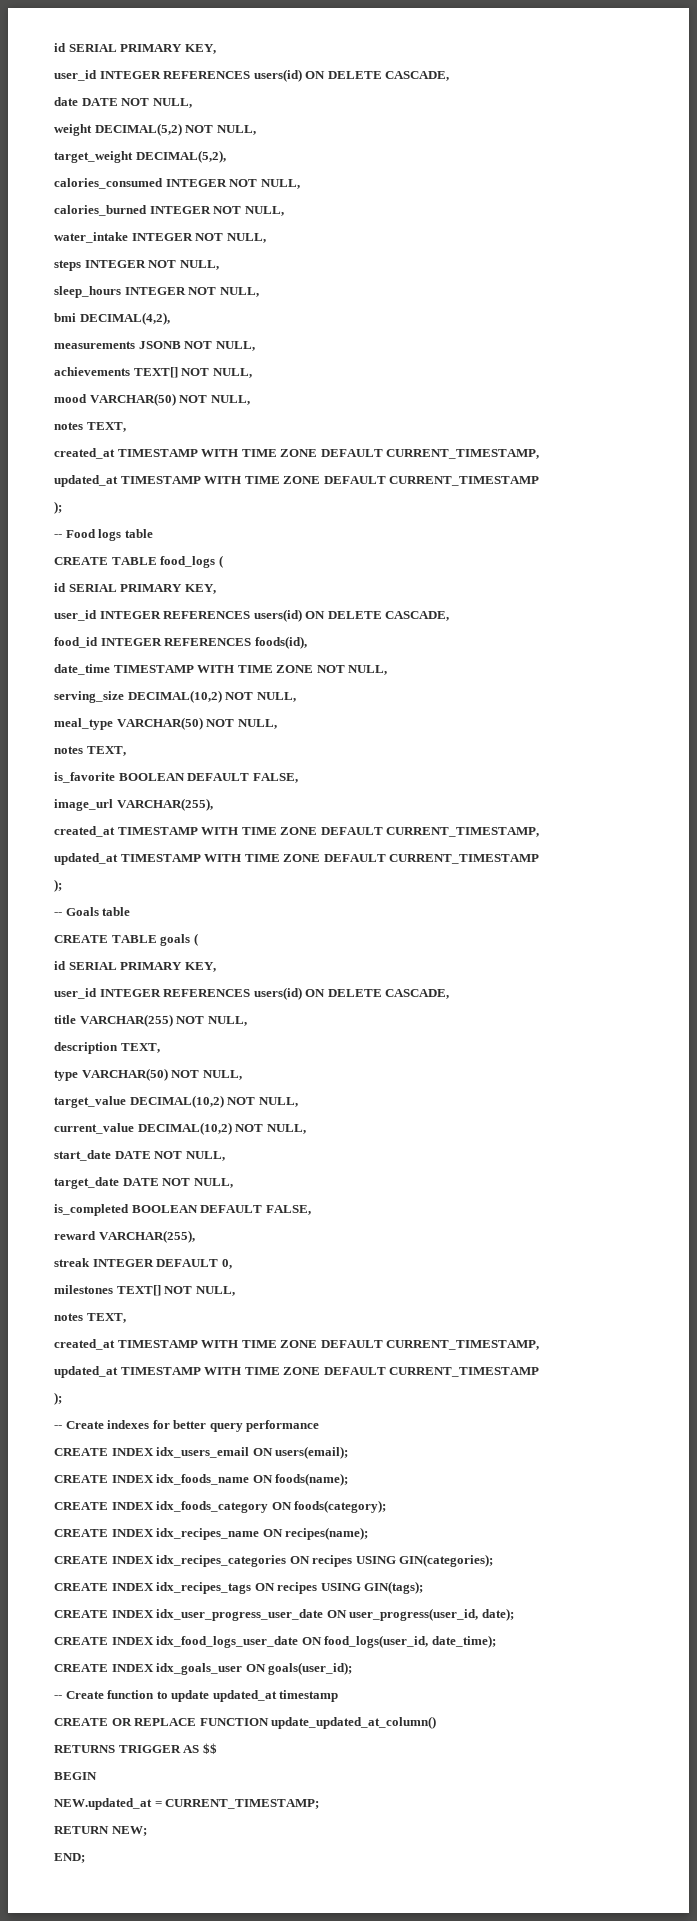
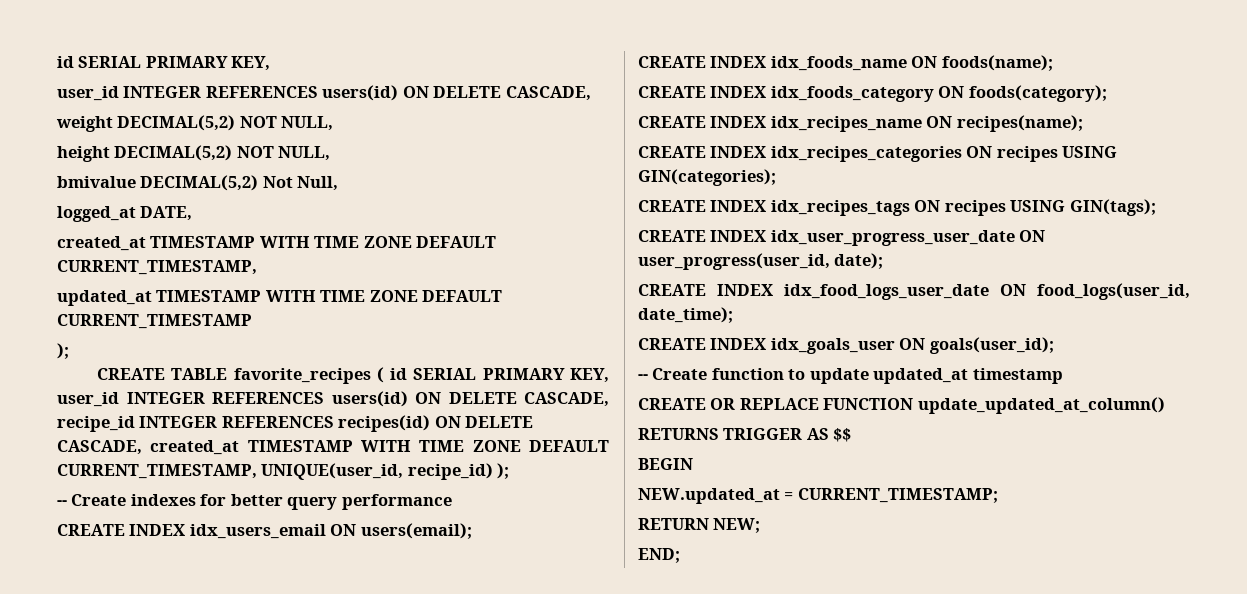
[54,97,192,108] // date DATE NOT NULL, -> (591, 93) none
[54,150,226,163] [54,178,300,189] [54,205,284,216] [54,232,266,243] [54,260,219,271] [54,286,259,298] [54,312,170,325] [54,341,255,351] [54,367,252,378] [54,393,250,406] [54,422,126,432] target_weight DECIMAL(5,2), // calories_consumed INTEGER NOT NULL, // calories_burned INTEGER NOT NULL, // water_intake INTEGER NOT NULL, // steps INTEGER NOT NULL, // sleep_hours INTEGER NOT NULL, // bmi DECIMAL(4,2), // measurements JSONB NOT NULL, // achievements TEXT[] NOT NULL, // mood VARCHAR(50) NOT NULL, // notes TEXT, -> [57,145,331,162] [57,175,339,191] [57,206,193,222] height DECIMAL(5,2) NOT NULL, // bmivalue DECIMAL(5,2) Not Null, // logged_at DATE,
[54,529,153,541] [54,555,223,568] [54,583,216,594] [54,609,450,622] [54,636,307,649] [54,664,388,675] [54,690,296,703] [54,717,277,730] [54,746,126,756] [54,772,298,783] [54,798,213,811] [54,826,540,837] [54,853,540,865] [54,879,62,892] [54,907,131,916] [54,933,198,946] [54,961,216,972] [54,987,450,1000] [54,1014,247,1027] [54,1042,160,1054] [54,1068,242,1081] [54,1095,298,1108] [54,1122,306,1135] [54,1150,225,1161] [54,1177,233,1189] [54,1204,311,1216] [54,1230,195,1243] [54,1258,232,1269] [54,1285,235,1296] [54,1313,126,1323] [54,1339,540,1350] [54,1366,540,1378] // -- Food logs table // CREATE TABLE food_logs ( // id SERIAL PRIMARY KEY, // user_id INTEGER REFERENCES users(id) ON DELETE CASCADE, // food_id INTEGER REFERENCES foods(id), // date_time TIMESTAMP WITH TIME ZONE NOT NULL, // serving_size DECIMAL(10,2) NOT NULL, // meal_type VARCHAR(50) NOT NULL, // notes TEXT, // is_favorite BOOLEAN DEFAULT FALSE, // image_url VARCHAR(255), // created_at TIMESTAMP WITH TIME ZONE DEFAULT CURRENT_TIMESTAMP, // updated_at TIMESTAMP WITH TIME ZONE DEFAULT CURRENT_TIMESTAMP // ); // -- Goals table // CREATE TABLE goals ( // id SERIAL PRIMARY KEY, // user_id INTEGER REFERENCES users(id) ON DELETE CASCADE, // title VARCHAR(255) NOT NULL, // description TEXT, // type VARCHAR(50) NOT NULL, // target_value DECIMAL(10,2) NOT NULL, // current_value DECIMAL(10,2) NOT NULL, // start_date DATE NOT NULL, // target_date DATE NOT NULL, // is_completed BOOLEAN DEFAULT FALSE, // reward VARCHAR(255), // streak INTEGER DEFAULT 0, // milestones TEXT[] NOT NULL, // notes TEXT, // created_at TIMESTAMP WITH TIME ZONE DEFAULT CURRENT_TIMESTAMP, // updated_at TIMESTAMP WITH TIME ZONE DEFAULT CURRENT_TIMESTAMP // -> [96,367,609,384] [57,391,609,407] [57,415,534,432] [57,440,609,455] [57,463,493,480] // CREATE TABLE favorite_recipes ( id SERIAL PRIMARY KEY, user_id INTEGER REFERENCES users(id) ON DELETE CASCADE, recipe_id INTEGER REFERENCES recipes(id) ON DELETE CASCADE, created_at TIMESTAMP WITH TIME ZONE DEFAULT CURRENT_TIMESTAMP, UNIQUE(user_id, recipe_id)

